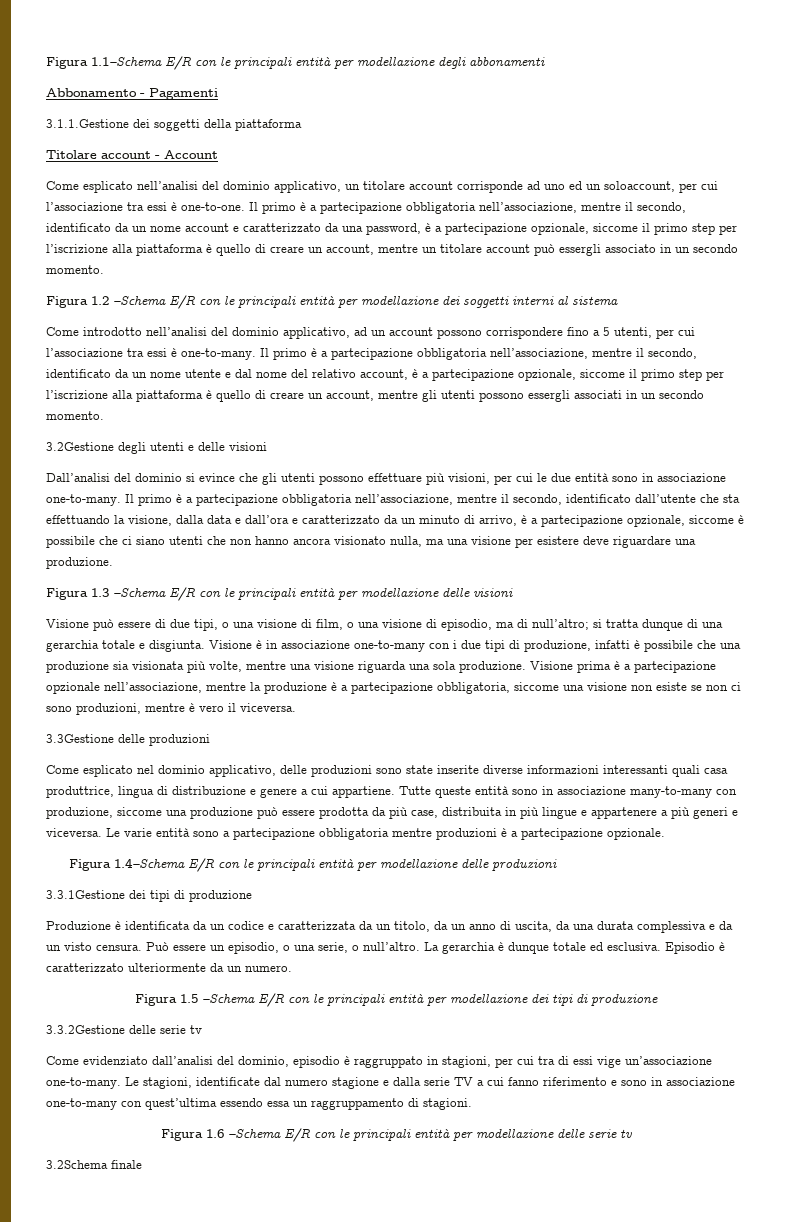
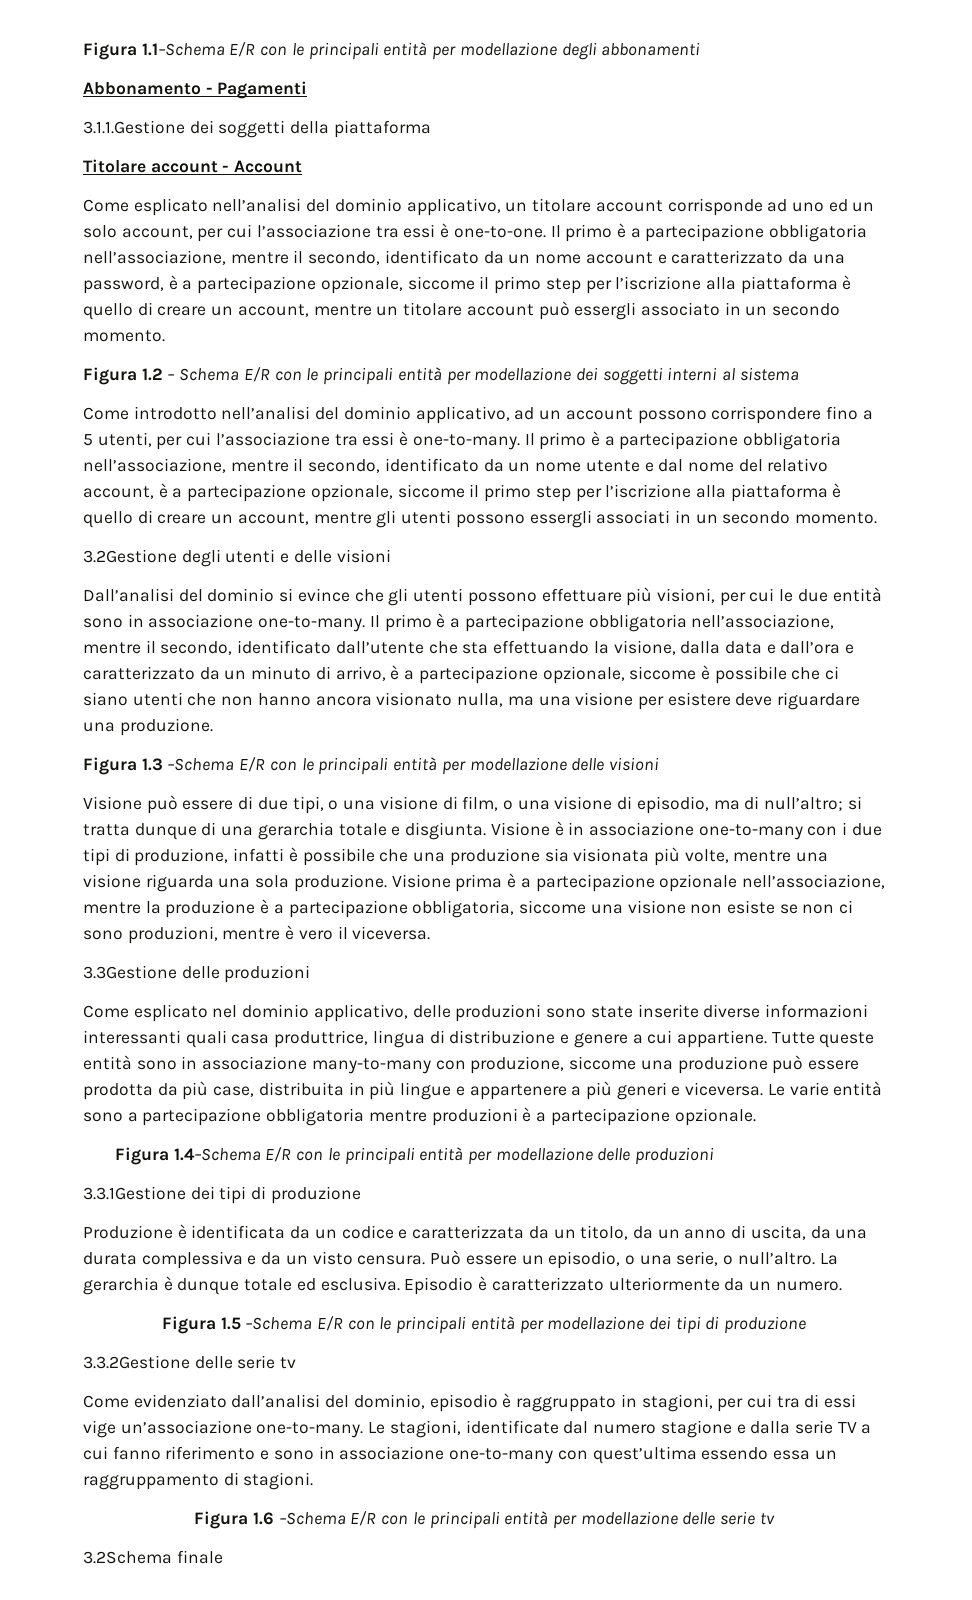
[604,181,675,192] soloaccount, -> [83,225,193,239] solo account,
[113,296,166,305] –Schema -> [167,368,240,381] – Schema

